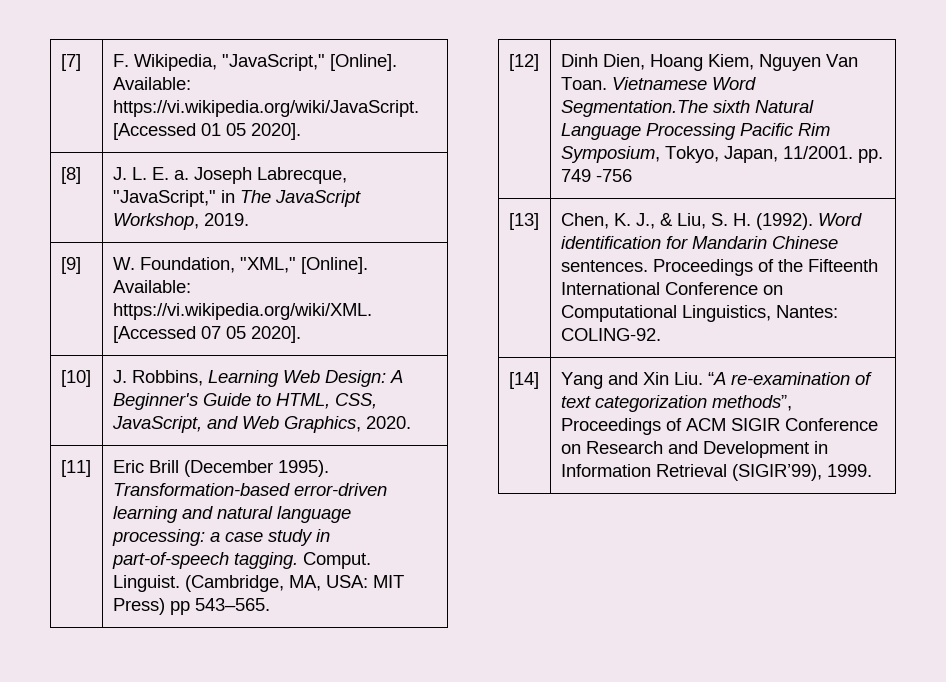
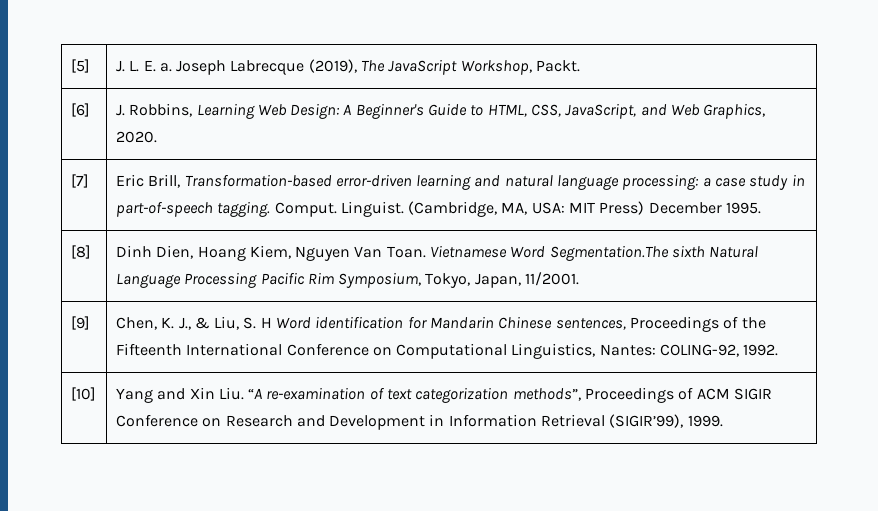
[60,54,81,71] [112,54,397,71] [112,77,191,90] [112,100,419,117] [112,123,301,140] [60,167,81,184] [7] | F. Wikipedia, "JavaScript," [Online]. Available: https://vi.wikipedia.org/wiki/JavaScript. [Accessed 01 05 2020]. // [8] -> [70,59,90,73] [5]
[256,167,347,184] [112,190,361,207] [112,213,249,230] [60,257,81,274] [112,257,368,274] [112,280,191,293] [112,303,372,320] [112,326,301,343] [60,370,91,387] Labrecque, "JavaScript," in The JavaScript Workshop, 2019. // [9] | W. Foundation, "XML," [Online]. Available: https://vi.wikipedia.org/wiki/XML. [Accessed 07 05 2020]. // [10] -> [230,59,581,75] [70,103,90,117] Labrecque (2019), The JavaScript Workshop, Packt. // [6]
[60,460,91,477] [11] -> [70,174,89,188] [7]
[148,460,329,477] Brill (December 1995). -> [148,174,181,188] Brill,
[169,598,270,615] [508,54,539,71] pp 543–565. // [12] -> [648,202,762,214] [70,245,91,259] December 1995. // [8]
[857,149,883,163] [560,169,632,182] [508,213,539,230] pp. 749 -756 // [13] -> [70,316,90,330] // [9]
[732,213,813,230] H. (1992). -> [260,317,272,328] H
[560,260,648,272] sentences. -> [555,318,626,330] sentences,
[560,328,661,341] [508,372,539,389] COLING-92. // [14] -> [660,344,779,357] [70,387,96,401] COLING-92, 1992. // [10]

